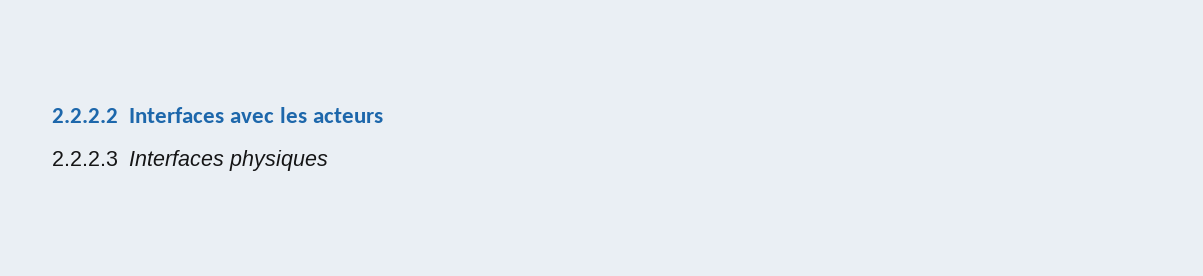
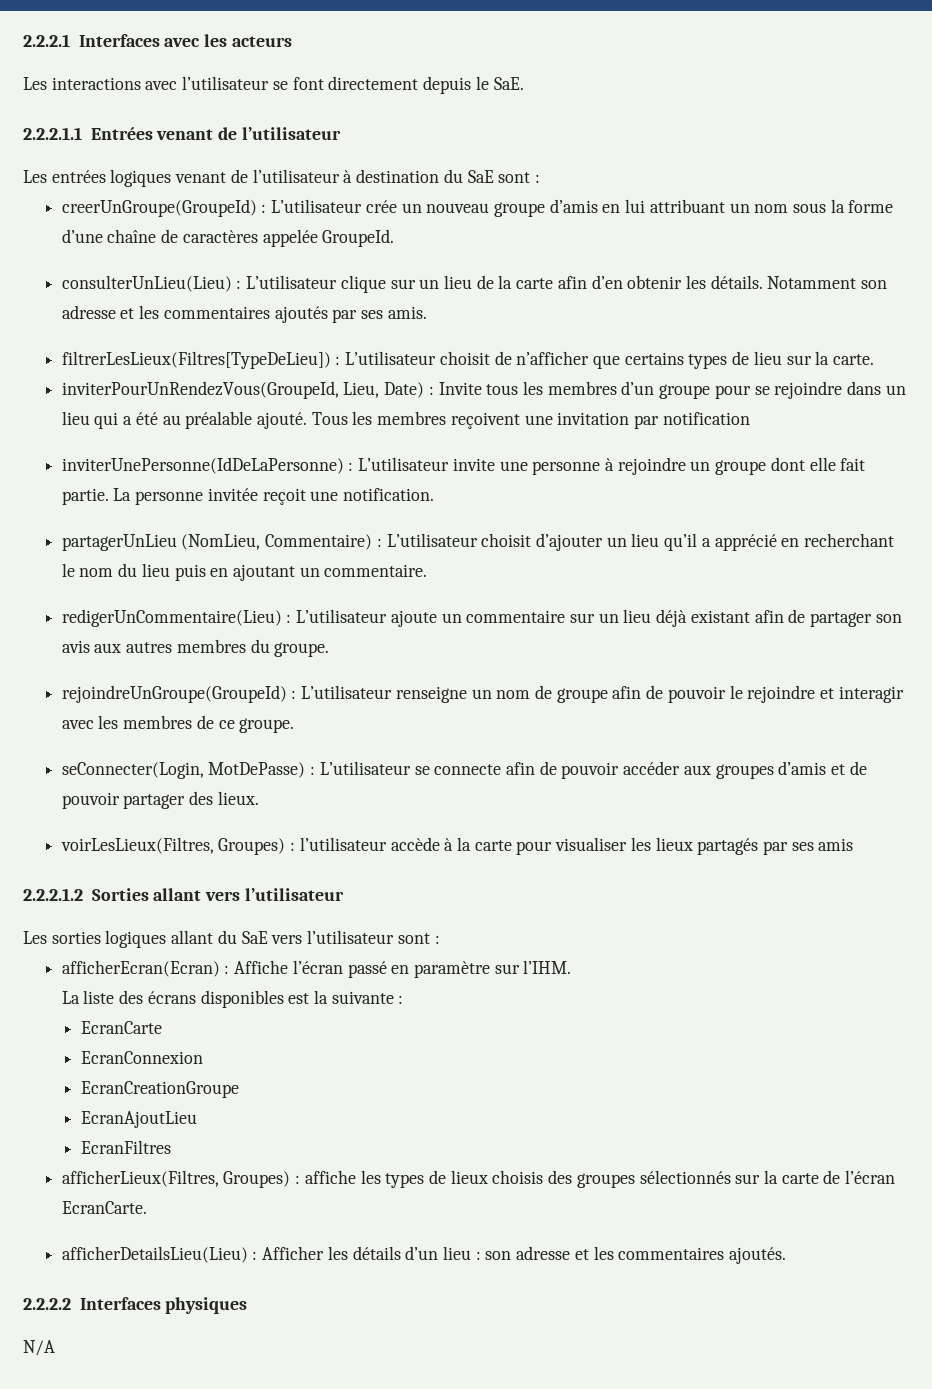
[52,108,118,123] 2.2.2.2 -> [23,34,70,47] 2.2.2.1
[52,151,118,166] 2.2.2.3 -> [23,76,524,94] [23,127,341,140] [23,169,540,187] [61,199,894,217] [61,229,395,247] [61,275,888,293] [61,305,427,323] [61,351,875,369] [61,381,906,399] [61,411,750,429] [61,457,866,475] [61,488,434,505] [61,533,895,551] [61,563,428,581] [61,609,902,627] [61,639,330,657] [61,685,904,703] [61,715,295,733] [61,761,867,779] [61,791,259,809] [60,837,854,855] [23,888,344,901] [23,930,440,948] [61,960,572,978] [61,990,404,1008] [80,1021,162,1034] [80,1051,203,1064] [80,1081,239,1098] [80,1111,197,1128] [80,1140,171,1154] [61,1170,896,1188] [61,1201,147,1214] [61,1246,787,1264] [23,1298,71,1310] Les interactions avec l’utilisateur se font directement depuis le SaE. // 2.2.2.1.1 Entrées venant de l’utilisateur // Les entrées logiques venant de l’utilisateur à destination du SaE sont : // creerUnGroupe(GroupeId) : L’utilisateur crée un nouveau groupe d’amis en lui attribuant un nom sous la forme d’une chaîne de caractères appelée GroupeId. // consulterUnLieu(Lieu) : L’utilisateur clique sur un lieu de la carte afin d’en obtenir les détails. Notamment son adresse et les commentaires ajoutés par ses amis. // filtrerLesLieux(Filtres[TypeDeLieu]) : L’utilisateur choisit de n’afficher que certains types de lieu sur la carte. // inviterPourUnRendezVous(GroupeId, Lieu, Date) : Invite tous les membres d’un groupe pour se rejoindre dans un lieu qui a été au préalable ajouté. Tous les membres reçoivent une invitation par notification // inviterUnePersonne(IdDeLaPersonne) : L’utilisateur invite une personne à rejoindre un groupe dont elle fait partie. La personne invitée reçoit une notification. // partagerUnLieu (NomLieu, Commentaire) : L’utilisateur choisit d’ajouter un lieu qu’il a apprécié en recherchant le nom du lieu puis en ajoutant un commentaire. // redigerUnCommentaire(Lieu) : L’utilisateur ajoute un commentaire sur un lieu déjà existant afin de partager son avis aux autres membres du groupe. // rejoindreUnGroupe(GroupeId) : L’utilisateur renseigne un nom de groupe afin de pouvoir le rejoindre et interagir avec les membres de ce groupe. // seConnecter(Login, MotDePasse) : L’utilisateur se connecte afin de pouvoir accéder aux groupes d’amis et de pouvoir partager des lieux. // voirLesLieux(Filtres, Groupes) : l’utilisateur accède à la carte pour visualiser les lieux partagés par ses amis // 2.2.2.1.2 Sorties allant vers l’utilisateur // Les sorties logiques allant du SaE vers l’utilisateur sont : // afficherEcran(Ecran) : Affiche l’écran passé en paramètre sur l’IHM. // La liste des écrans disponibles est la suivante : // EcranCarte // EcranConnexion // EcranCreationGroupe // EcranAjoutLieu // EcranFiltres // afficherLieux(Filtres, Groupes) : affiche les types de lieux choisis des groupes sélectionnés sur la carte de l’écran EcranCarte. // afficherDetailsLieu(Lieu) : Afficher les détails d’un lieu : son adresse et les commentaires ajoutés. // 2.2.2.2
(328, 160) none -> [23,1340,55,1356] // N/A

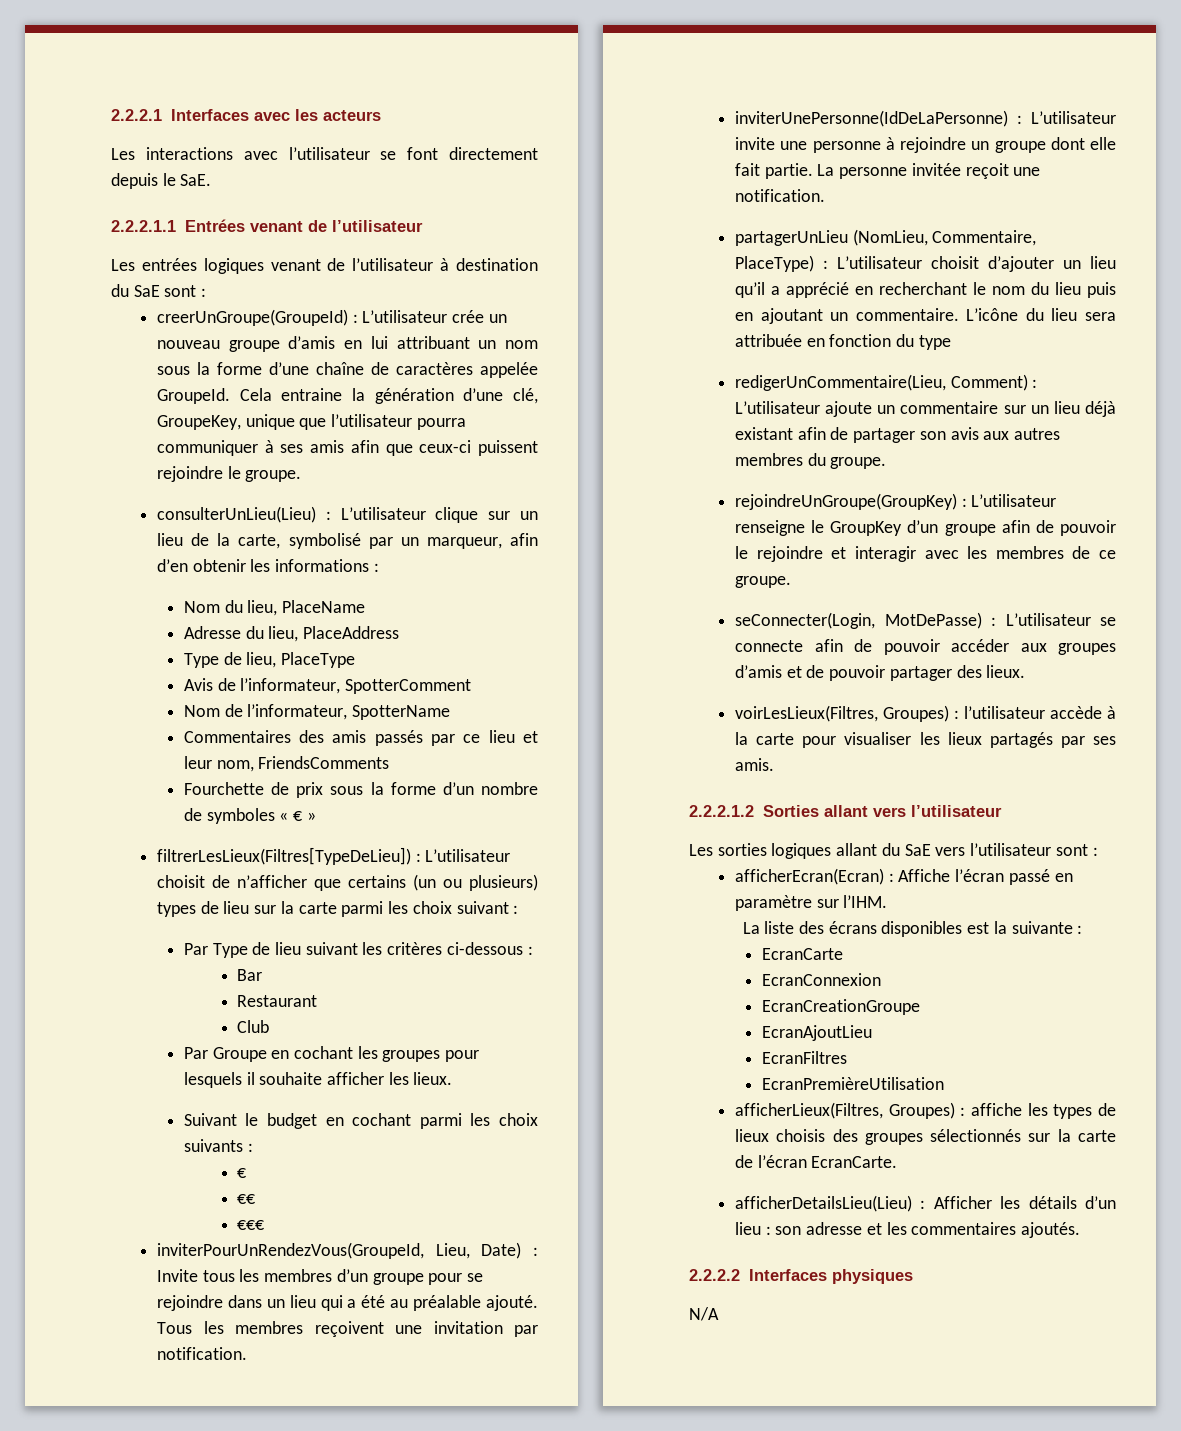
(395, 238) none -> [239,388,538,404] [157,414,466,430] [157,440,538,456] [157,466,302,482] Cela entraine la génération d’une clé, GroupeKey, unique que l’utilisateur pourra communiquer à ses amis afin que ceux-ci puissent rejoindre le groupe.
[516,275,888,289] [61,305,427,323] carte afin d’en obtenir les détails. Notamment son adresse et les commentaires ajoutés par ses amis. -> [238,533,538,549] [157,559,379,572] [183,600,366,616] [183,626,400,642] [183,652,356,668] [183,678,472,694] [183,704,451,720] [183,730,538,746] [183,756,390,772] [183,782,539,798] [183,808,316,824] carte, symbolisé par un marqueur, afin d’en obtenir les informations : // Nom du lieu, PlaceName // Adresse du lieu, PlaceAddress // Type de lieu, PlaceType // Avis de l’informateur, SpotterComment // Nom de l’informateur, SpotterName // Commentaires des amis passés par ce lieu et leur nom, FriendsComments // Fourchette de prix sous la forme d’un nombre de symboles « € »
(684, 358) none -> [413,874,538,891] (un ou plusieurs)
[833,354,875,365] carte. -> [298,901,519,917] [183,942,533,958] [237,969,263,981] [237,995,318,1007] [237,1020,270,1033] [183,1046,480,1062] [183,1072,453,1088] [183,1113,538,1129] [183,1139,253,1152] [237,1167,247,1178] [237,1193,256,1204] [237,1219,265,1230] carte parmi les choix suivant : // Par Type de lieu suivant les critères ci-dessous : // Bar // Restaurant // Club // Par Groupe en cochant les groupes pour lesquels il souhaite afficher les lieux. // Suivant le budget en cochant parmi les choix suivants : // € // €€ // €€€
[662,412,750,425] notification -> [157,1347,248,1360] notification.
[265,534,373,550] Commentaire) -> [932,230,1037,246] [735,255,815,272] Commentaire, PlaceType)
[61,609,282,627] // redigerUnCommentaire(Lieu) -> [966,308,1116,321] [735,334,951,350] [735,374,1028,391] L’icône du lieu sera attribuée en fonction du type // redigerUnCommentaire(Lieu, Comment)
[61,685,287,703] rejoindreUnGroupe(GroupeId) -> [735,493,958,510] rejoindreUnGroupe(GroupKey)
[471,685,552,699] un nom de -> [811,520,939,536] le GroupKey d’un
[818,838,854,851] amis -> [735,758,775,771] amis.
(171, 1147) none -> [761,1077,944,1090] // EcranPremièreUtilisation

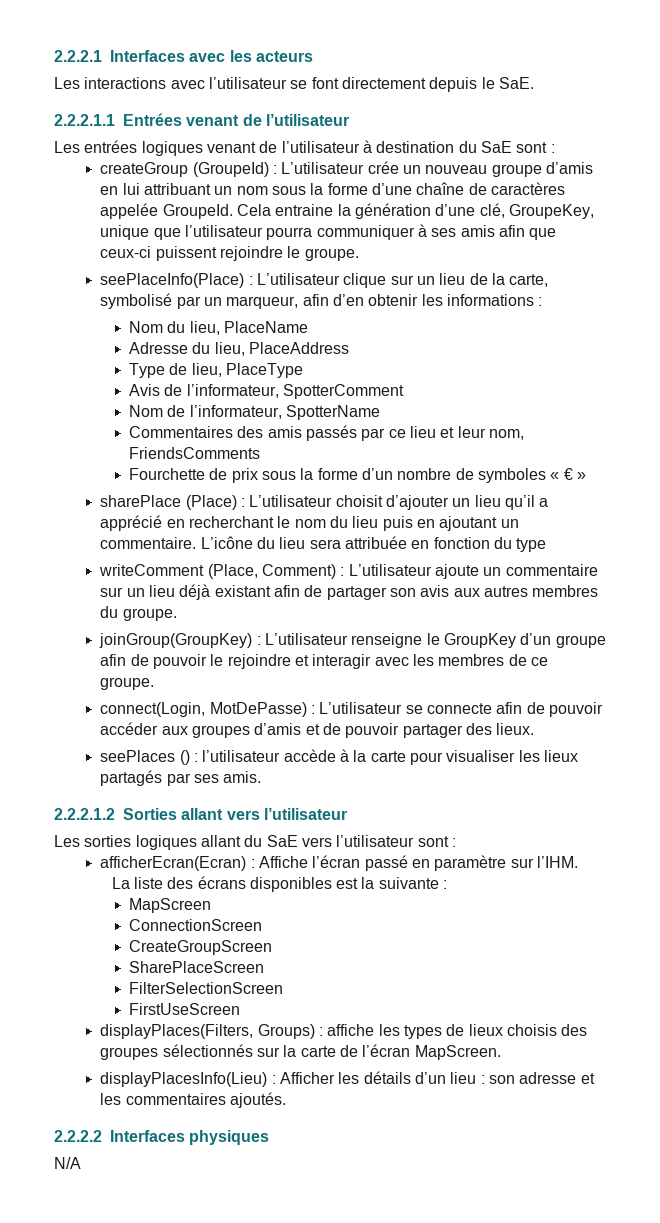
[157,309,349,326] creerUnGroupe(GroupeId) -> [100,162,269,177] createGroup (GroupeId)
[157,506,317,523] consulterUnLieu(Lieu) -> [100,273,245,288] seePlaceInfo(Place)
[157,847,511,865] [157,874,538,891] [157,901,519,917] [183,942,533,958] [237,969,263,981] [237,995,318,1007] [237,1020,270,1033] [183,1046,480,1062] [183,1072,453,1088] [183,1113,538,1129] [183,1139,253,1152] [237,1167,247,1178] [237,1193,256,1204] [237,1219,265,1230] [157,1242,538,1259] [157,1269,484,1285] [157,1295,538,1311] [157,1321,538,1337] [157,1347,248,1360] [735,110,1116,127] [735,137,1116,153] [735,163,1041,179] [735,189,826,202] [735,229,1037,246] [735,255,815,272] filtrerLesLieux(Filtres[TypeDeLieu]) : L’utilisateur choisit de n’afficher que certains (un ou plusieurs) types de lieu sur la carte parmi les choix suivant : // Par Type de lieu suivant les critères ci-dessous : // Bar // Restaurant // Club // Par Groupe en cochant les groupes pour lesquels il souhaite afficher les lieux. // Suivant le budget en cochant parmi les choix suivants : // € // €€ // €€€ // inviterPourUnRendezVous(GroupeId, Lieu, Date) : Invite tous les membres d’un groupe pour se rejoindre dans un lieu qui a été au préalable ajouté. Tous les membres reçoivent une invitation par notification. // inviterUnePersonne(IdDeLaPersonne) : L’utilisateur invite une personne à rejoindre un groupe dont elle fait partie. La personne invitée reçoit une notification. // partagerUnLieu (NomLieu, Commentaire, PlaceType) -> [100,495,237,510] sharePlace (Place)
[735,374,947,391] redigerUnCommentaire(Lieu, -> [99,564,258,579] writeComment (Place,
[735,493,958,510] rejoindreUnGroupe(GroupKey) -> [99,633,253,648] joinGroup(GroupKey)
[735,612,876,629] seConnecter(Login, -> [100,702,206,717] connect(Login,
[735,705,950,722] voirLesLieux(Filtres, Groupes) -> [100,750,190,765] seePlaces ()
[761,948,843,960] [761,973,881,986] [761,999,920,1015] [761,1025,872,1041] [761,1051,847,1064] [761,1077,944,1090] [735,1102,955,1119] EcranCarte // EcranConnexion // EcranCreationGroupe // EcranAjoutLieu // EcranFiltres // EcranPremièreUtilisation // afficherLieux(Filtres, Groupes) -> [129,898,212,913] [129,919,263,931] [129,940,273,955] [129,961,265,973] [129,982,284,994] [129,1003,241,1015] [100,1024,315,1039] MapScreen // ConnectionScreen // CreateGroupScreen // SharePlaceScreen // FilterSelectionScreen // FirstUseScreen // displayPlaces(Filters, Groups)
[811,1156,898,1168] [735,1195,913,1212] EcranCarte. // afficherDetailsLieu(Lieu) -> [414,1045,501,1060] [100,1072,268,1087] MapScreen. // displayPlacesInfo(Lieu)

